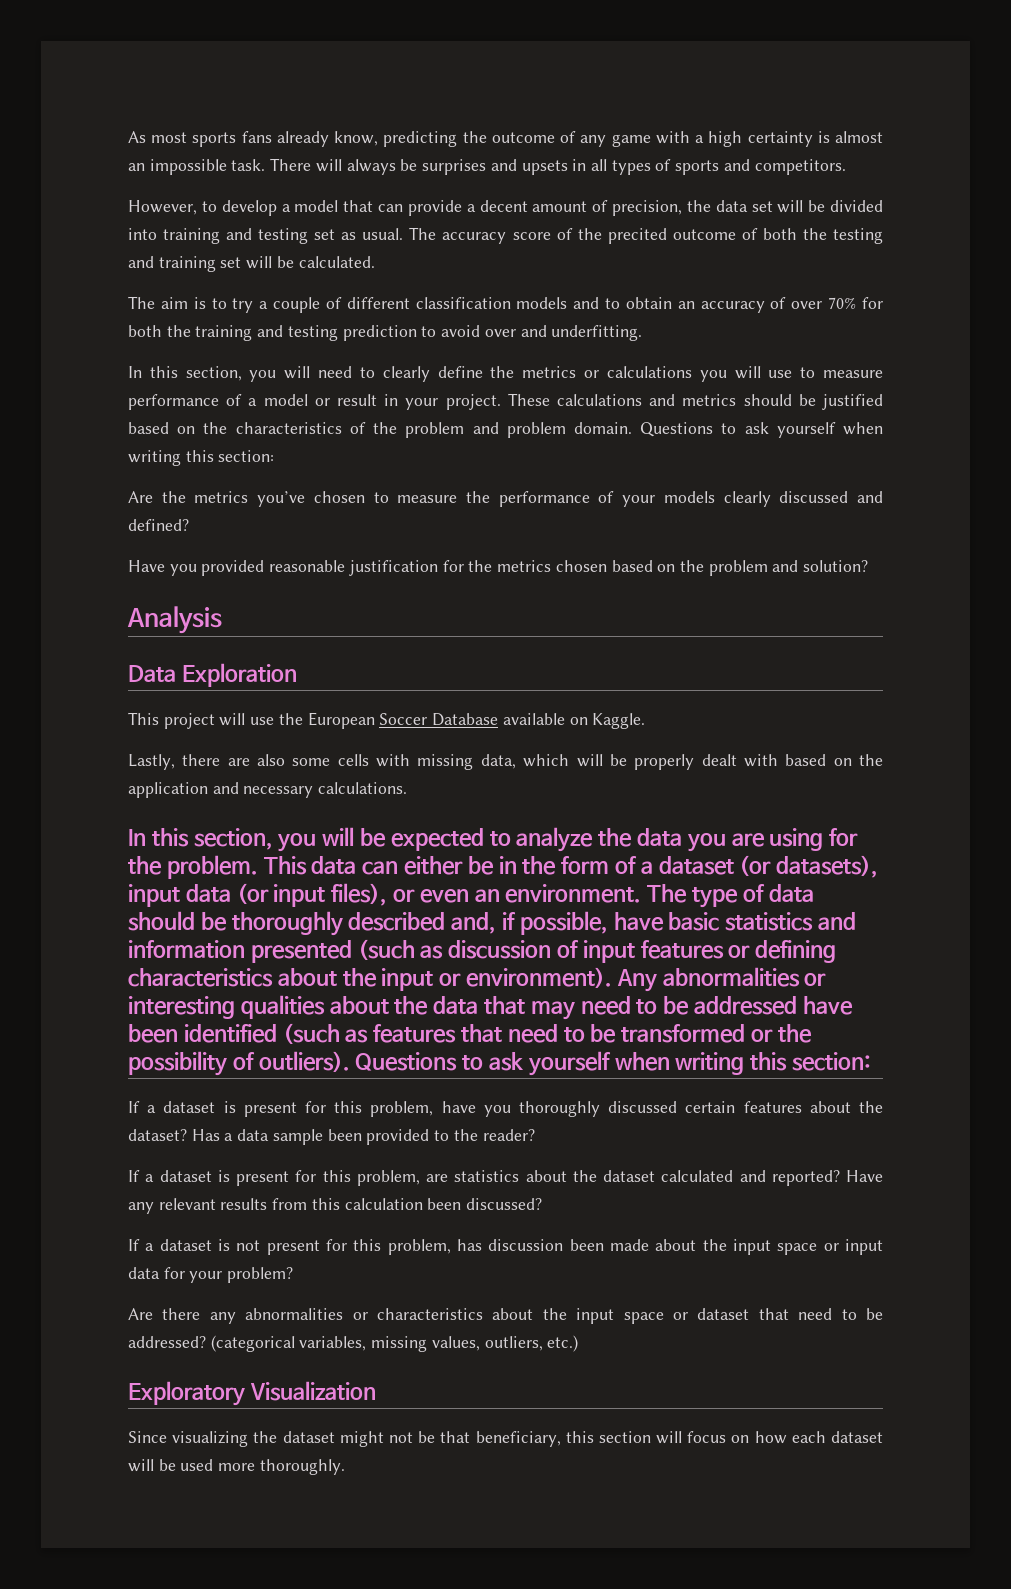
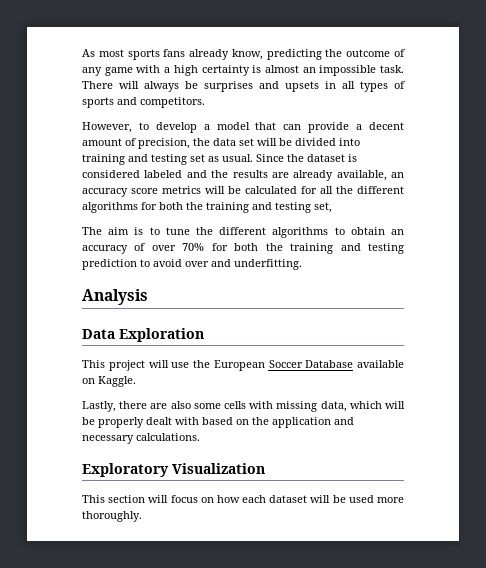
[409,227,883,244] [128,256,375,272] [128,296,600,313] The accuracy score of the precited outcome of both the testing and training set will be calculated. // The aim is to try a couple of different classification models and -> [256,154,357,162] [82,170,404,181] [82,186,404,197] [82,202,332,213] [82,227,329,238] Since the dataset is considered labeled and the results are already available, an accuracy score metrics will be calculated for all the different algorithms for both the training and testing set, // The aim is to tune the different algorithms
[128,366,884,382] [128,393,884,410] [128,422,883,438] [128,450,275,466] [128,491,883,507] [128,519,189,531] [128,560,869,576] // In this section, you will need to clearly define the metrics or calculations you will use to measure performance of a model or result in your project. These calculations and metrics should be justified based on the characteristics of the problem and problem domain. Questions to ask yourself when writing this section: // Are the metrics you’ve chosen to measure the performance of your models clearly discussed and defined? // Have you provided reasonable justification for the metrics chosen based on the problem and solution? -> (302, 264) none
[128,827,859,852] [128,855,879,879] [128,883,814,908] [128,911,856,936] [128,939,837,963] [128,967,827,992] [128,995,853,1020] [128,1023,812,1044] [128,1051,872,1076] [128,1101,884,1117] [128,1129,535,1145] [128,1170,883,1186] [128,1198,543,1214] [128,1239,884,1255] [128,1267,294,1283] [128,1308,883,1324] [128,1335,579,1352] [128,1381,376,1406] [128,1431,594,1447] In this section, you will be expected to analyze the data you are using for the problem. This data can either be in the form of a dataset (or datasets), input data (or input files), or even an environment. The type of data should be thoroughly described and, if possible, have basic statistics and information presented (such as discussion of input features or defining characteristics about the input or environment). Any abnormalities or interesting qualities about the data that may need to be addressed have been identified (such as features that need to be transformed or the possibility of outliers). Questions to ask yourself when writing this section: // If a dataset is present for this problem, have you thoroughly discussed certain features about the dataset? Has a data sample been provided to the reader? // If a dataset is present for this problem, are statistics about the dataset calculated and reported? Have any relevant results from this calculation been discussed? // If a dataset is not present for this problem, has discussion been made about the input space or input data for your problem? // Are there any abnormalities or characteristics about the input space or dataset that need to be addressed? (categorical variables, missing values, outliers, etc.) // Exploratory Visualization // Since visualizing the dataset might not be that beneficiary, this -> [82,463,265,477] [82,495,105,503] Exploratory Visualization // This

